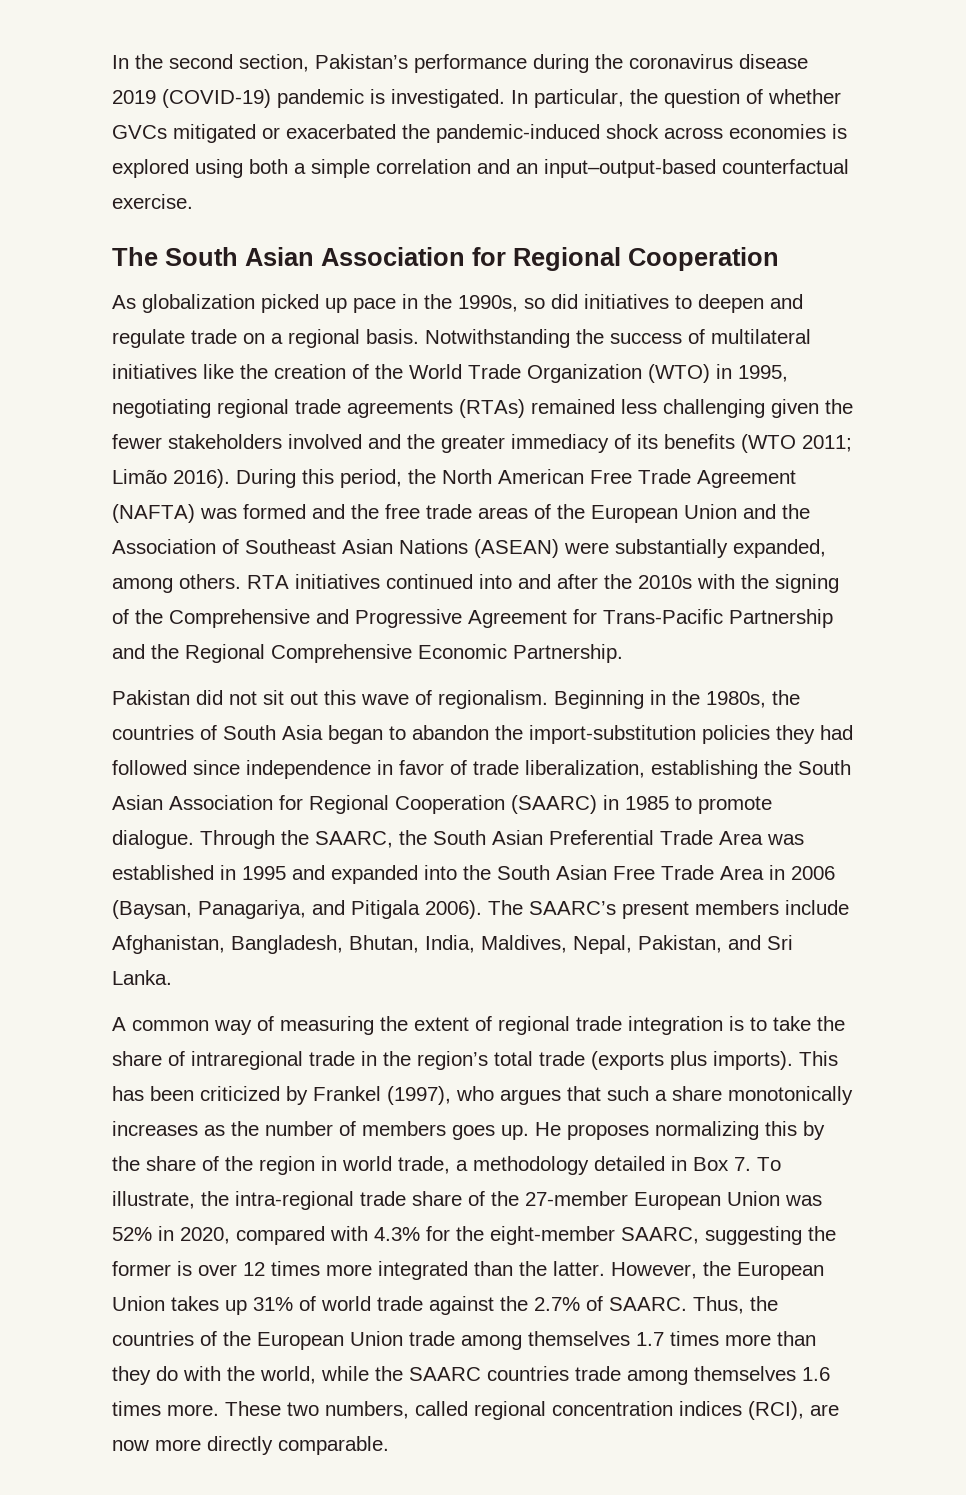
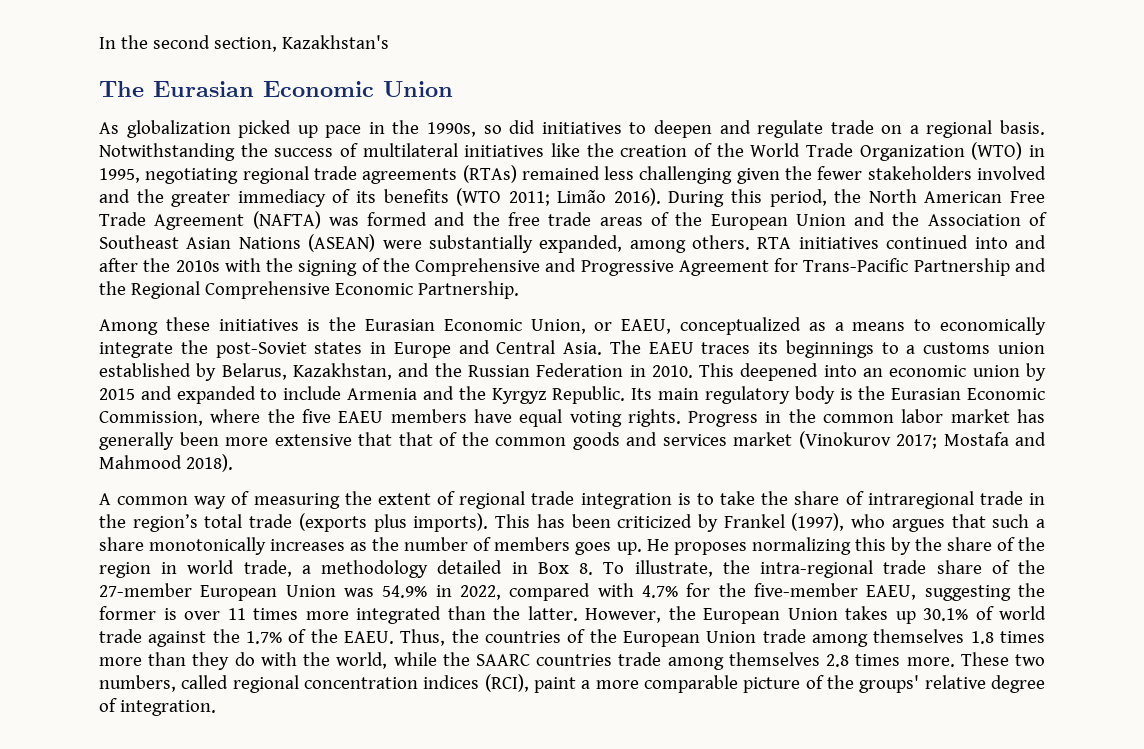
[315,54,808,73] [112,89,841,108] [112,124,847,143] [112,159,849,178] [112,194,193,209] [112,247,779,271] Pakistan’s performance during the coronavirus disease 2019 (COVID-19) pandemic is investigated. In particular, the question of whether GVCs mitigated or exacerbated the pandemic-induced shock across economies is explored using both a simple correlation and an input–output-based counterfactual exercise. // The South Asian Association for Regional Cooperation -> [281,35,389,49] [99,81,453,97] Kazakhstan's // The Eurasian Economic Union
[112,690,800,709] [112,725,853,744] [112,760,851,779] [112,795,772,814] [112,830,804,849] [112,865,835,884] [112,900,849,919] [112,935,793,954] [112,970,172,985] Pakistan did not sit out this wave of regionalism. Beginning in the 1980s, the countries of South Asia began to abandon the import-substitution policies they had followed since independence in favor of trade liberalization, establishing the South Asian Association for Regional Cooperation (SAARC) in 1985 to promote dialogue. Through the SAARC, the South Asian Preferential Trade Area was established in 1995 and expanded into the South Asian Free Trade Area in 2006 (Baysan, Panagariya, and Pitigala 2006). The SAARC’s present members include Afghanistan, Bangladesh, Bhutan, India, Maldives, Nepal, Pakistan, and Sri Lanka. -> [99,317,1046,335] [99,340,1045,358] [99,363,1046,381] [99,386,1046,404] [99,409,1045,427] [99,431,1046,450] [99,454,233,472] Among these initiatives is the Eurasian Economic Union, or EAEU, conceptualized as a means to economically integrate the post-Soviet states in Europe and Central Asia. The EAEU traces its beginnings to a customs union established by Belarus, Kazakhstan, and the Russian Federation in 2010. This deepened into an economic union by 2015 and expanded to include Armenia and the Kyrgyz Republic. Its main regulatory body is the Eurasian Economic Commission, where the five EAEU members have equal voting rights. Progress in the common labor market has generally been more extensive that that of the common goods and services market (Vinokurov 2017; Mostafa and Mahmood 2018).
[734,1157,751,1171] 7. -> [579,563,594,575] 8.
[112,1226,230,1244] 52% in 2020, -> [382,585,501,600] 54.9% in 2022,
[374,1227,420,1241] 4.3% -> [641,585,678,598] 4.7%
[490,1226,699,1245] eight-member SAARC, -> [754,583,917,600] five-member EAEU,
[243,1262,265,1276] 12 -> [227,608,246,620] 11
[253,1297,293,1311] 31% -> [923,608,968,621] 30.1%
[534,1296,687,1311] 2.7% of SAARC. -> [246,629,395,644] 1.7% of the EAEU.
[636,1332,664,1346] 1.7 -> [970,631,994,644] 1.8
[802,1367,830,1381] 1.6 -> [826,654,850,667] 2.8
[810,1404,839,1416] [112,1436,389,1455] are now more directly comparable. -> [534,675,1045,693] [99,698,216,716] paint a more comparable picture of the groups' relative degree of integration.

